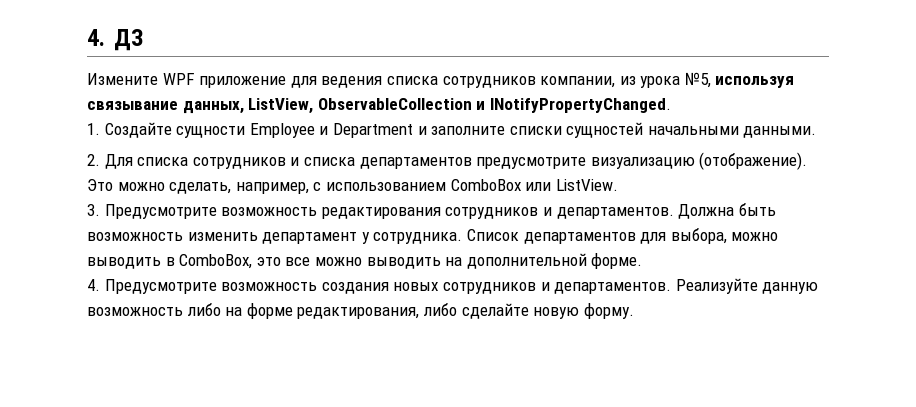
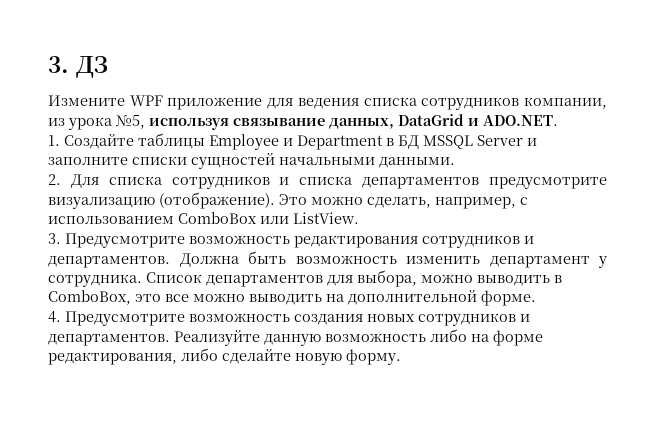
[87,29,105,46] 4. -> [48,56,69,73] 3.
[248,98,671,114] ListView, ObservableCollection и INotifyPropertyChanged. -> [398,114,558,126] DataGrid и ADO.NET.
[176,126,246,138] сущности -> [138,133,205,149] таблицы
(413, 130) none -> [386,135,523,149] в БД MSSQL Server

